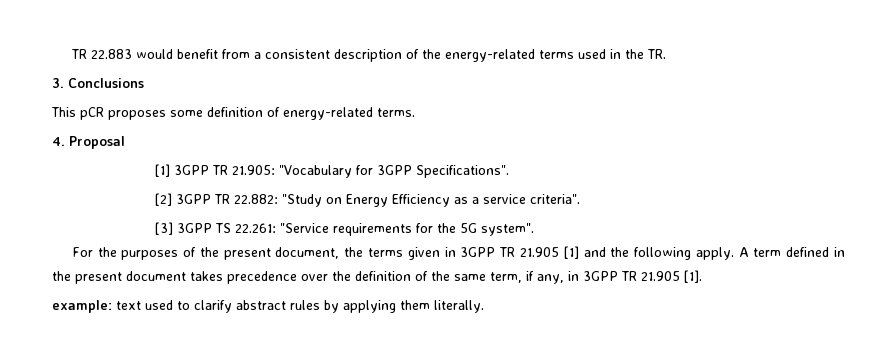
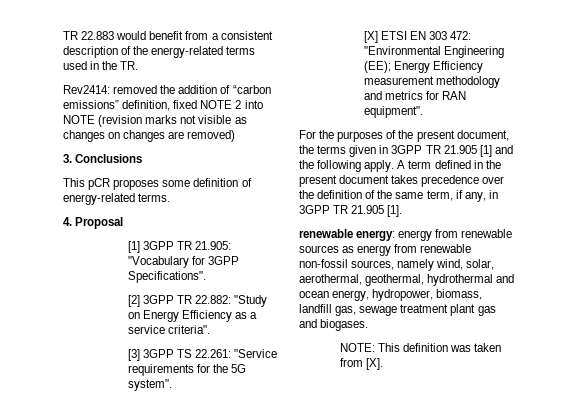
(666, 54) none -> [63,85,271,94] [63,100,263,111] [63,115,247,127] [63,130,236,142] // Rev2414: removed the addition of “carbon emissions” definition, fixed NOTE 2 into NOTE (revision marks not visible as changes on changes are removed)
(535, 229) none -> [363,31,472,43] [363,46,504,58] [363,61,484,73] [363,76,500,88] [363,91,467,100] [363,106,423,118] // [X] ETSI EN 303 472: "Environmental Engineering (EE); Energy Efficiency measurement methodology and metrics for RAN equipment".
[52,300,484,313] example: text used to clarify abstract rules by applying them literally. -> [299,229,513,241] [299,244,472,256] [299,259,495,271] [299,274,515,286] [299,289,483,301] [299,304,496,316] [299,319,369,331] [339,343,502,352] [339,358,383,370] renewable energy: energy from renewable sources as energy from renewable non-fossil sources, namely wind, solar, aerothermal, geothermal, hydrothermal and ocean energy, hydropower, biomass, landfill gas, sewage treatment plant gas and biogases. // NOTE: This definition was taken from [X].

